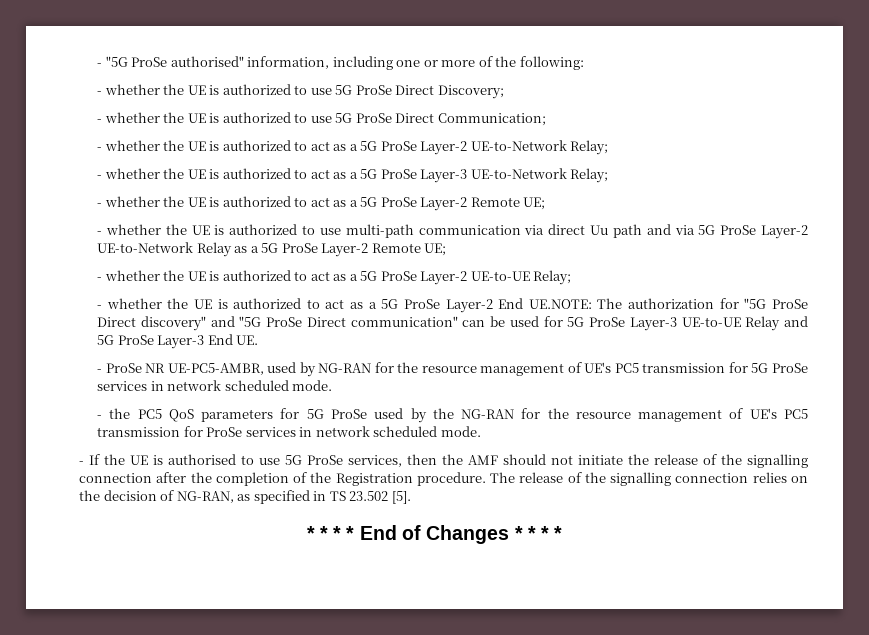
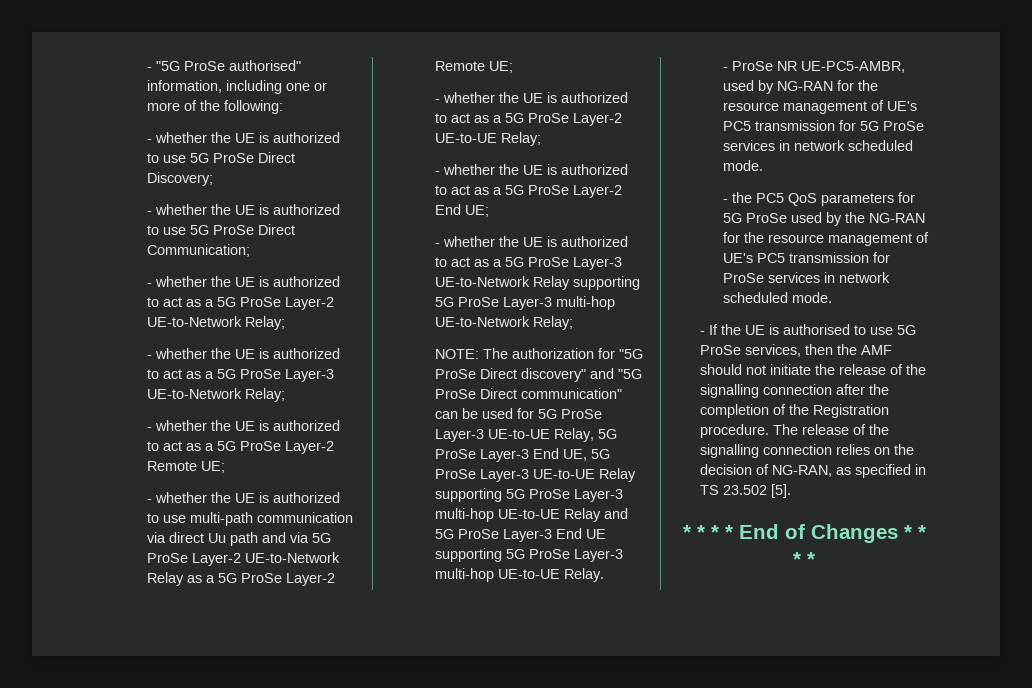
[528,299,592,309] UE.NOTE: -> [464,205,489,217] [434,236,628,247] [434,257,622,270] [434,276,640,290] [434,296,615,310] [434,316,573,330] [434,349,479,359] UE; // - whether the UE is authorized to act as a 5G ProSe Layer-3 UE-to-Network Relay supporting 5G ProSe Layer-3 multi-hop UE-to-Network Relay; // NOTE:
(741, 322) none -> [553,428,617,442] [434,448,610,462] [434,468,636,482] [434,488,623,502] [434,508,560,522] Relay, 5G ProSe Layer-3 End UE, 5G ProSe Layer-3 UE-to-UE Relay supporting 5G ProSe Layer-3 multi-hop UE-to-UE
[236,335,259,345] UE. -> [585,529,606,539] [434,548,623,562] [434,568,604,582] UE supporting 5G ProSe Layer-3 multi-hop UE-to-UE Relay.

